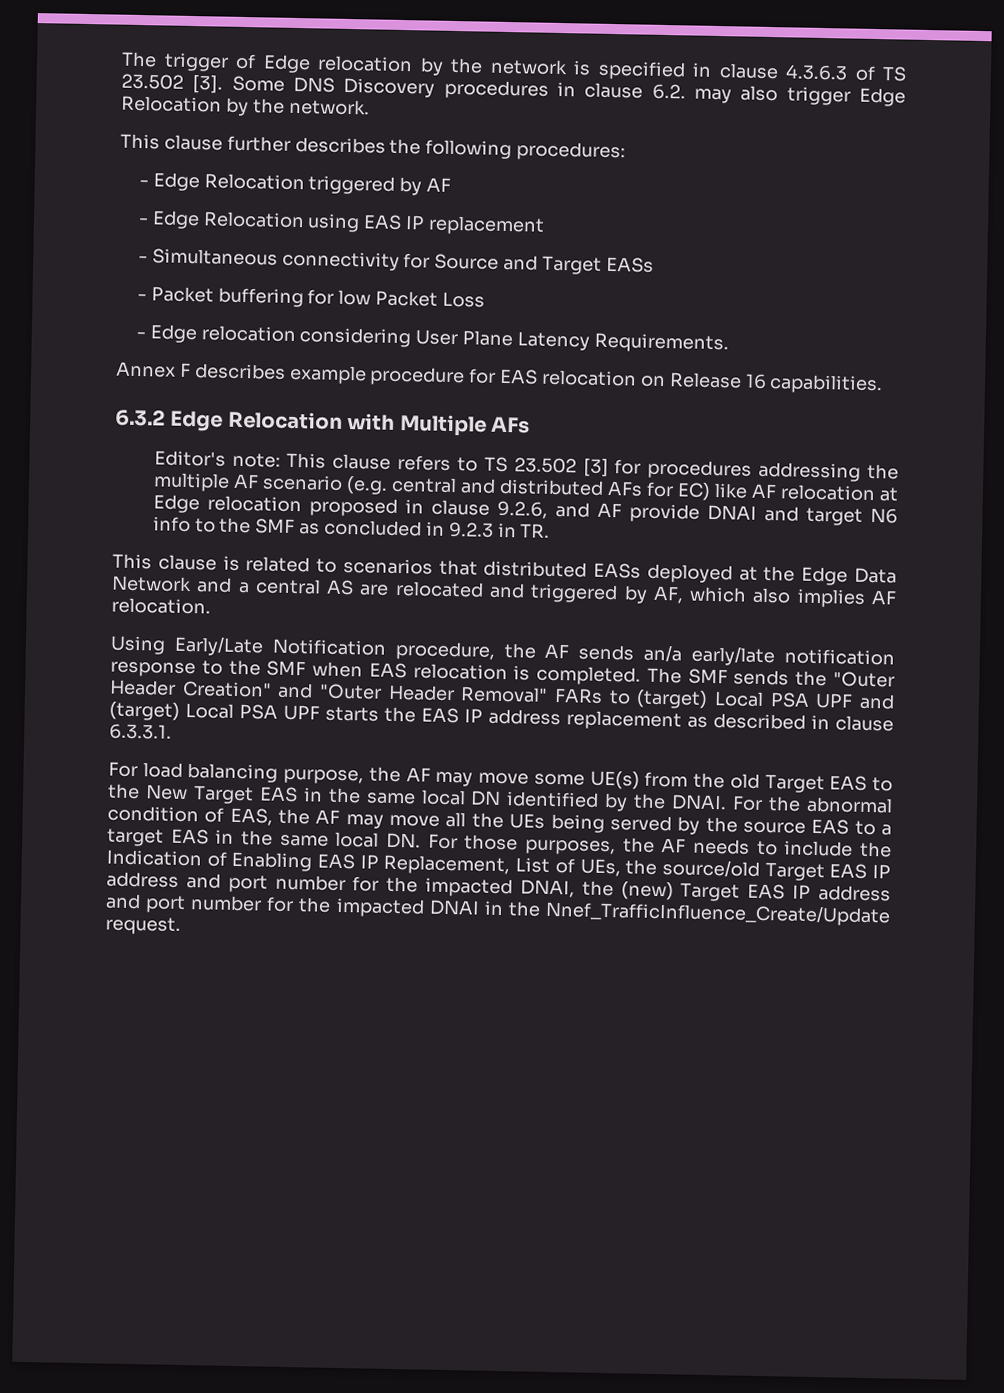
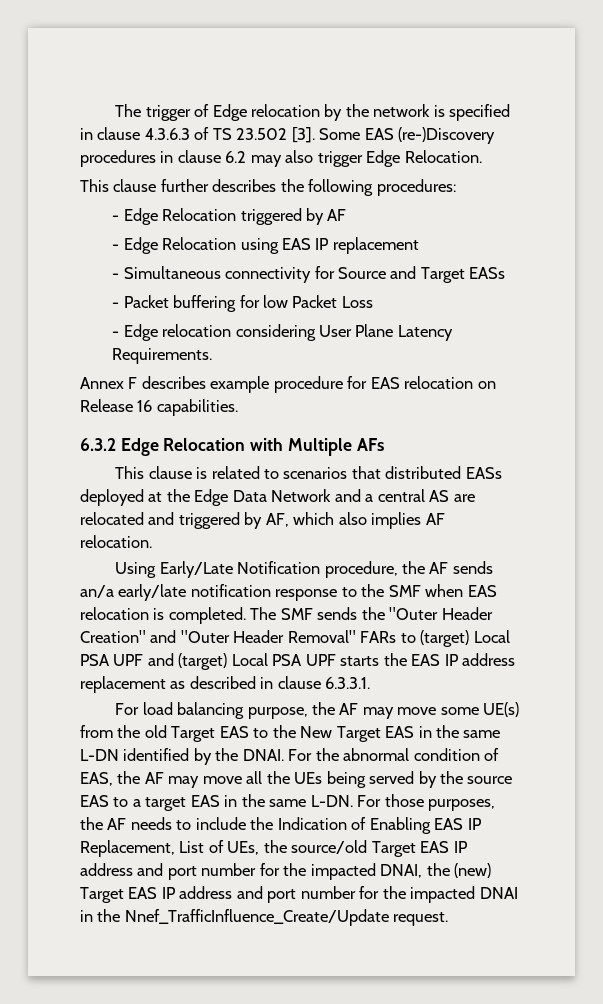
[293,76,436,98] DNS Discovery -> [364,127,496,144] EAS (re-)Discovery
[651,83,686,100] 6.2. -> [225,151,247,163] 6.2
[121,95,370,117] Relocation by the network. -> [404,150,482,163] Relocation.
[153,450,900,482] [152,472,899,502] [152,494,899,526] [152,516,551,538] // Editor's note: This clause refers to TS 23.502 [3] for procedures addressing the multiple AF scenario (e.g. central and distributed AFs for EC) like AF relocation at Edge relocation proposed in clause 9.2.6, and AF provide DNAI and target N6 info to the SMF as concluded in 9.2.3 in TR. -> (384, 444) none
[420,789,502,806] local DN -> [80,749,119,761] L-DN
[335,831,421,849] local DN. -> [310,795,353,807] L-DN.

